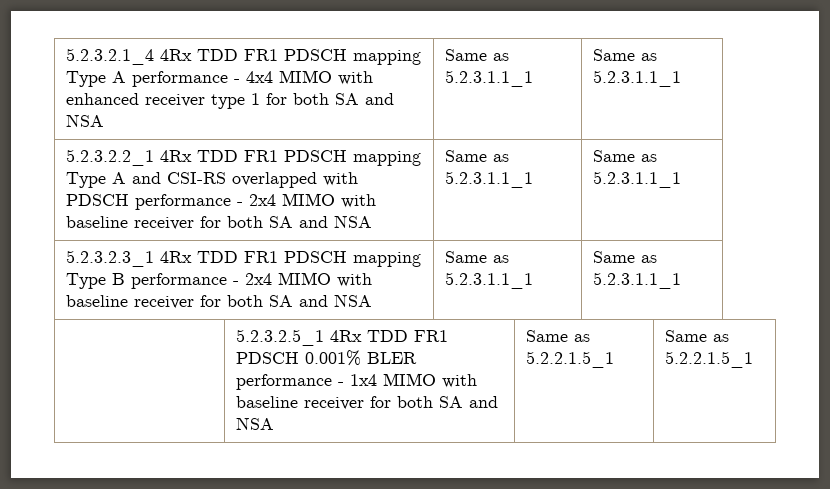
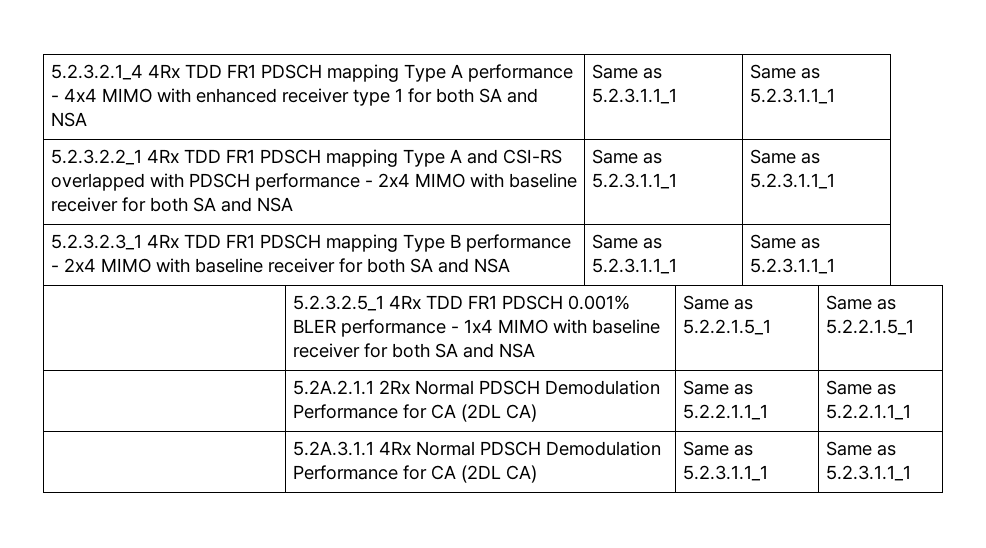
(754, 359) none -> [292,380,660,395] [292,404,537,422] [682,380,753,395] [682,404,768,420] [825,380,896,395] [825,404,911,420] [292,441,661,456] [292,465,537,483] [682,441,753,456] [682,465,768,481] [825,441,896,456] [825,465,911,481] // | 5.2A.2.1.1 2Rx Normal PDSCH Demodulation Performance for CA (2DL CA) | Same as 5.2.2.1.1_1 | Same as 5.2.2.1.1_1 // | 5.2A.3.1.1 4Rx Normal PDSCH Demodulation Performance for CA (2DL CA) | Same as 5.2.3.1.1_1 | Same as 5.2.3.1.1_1

